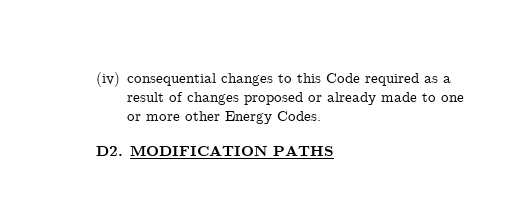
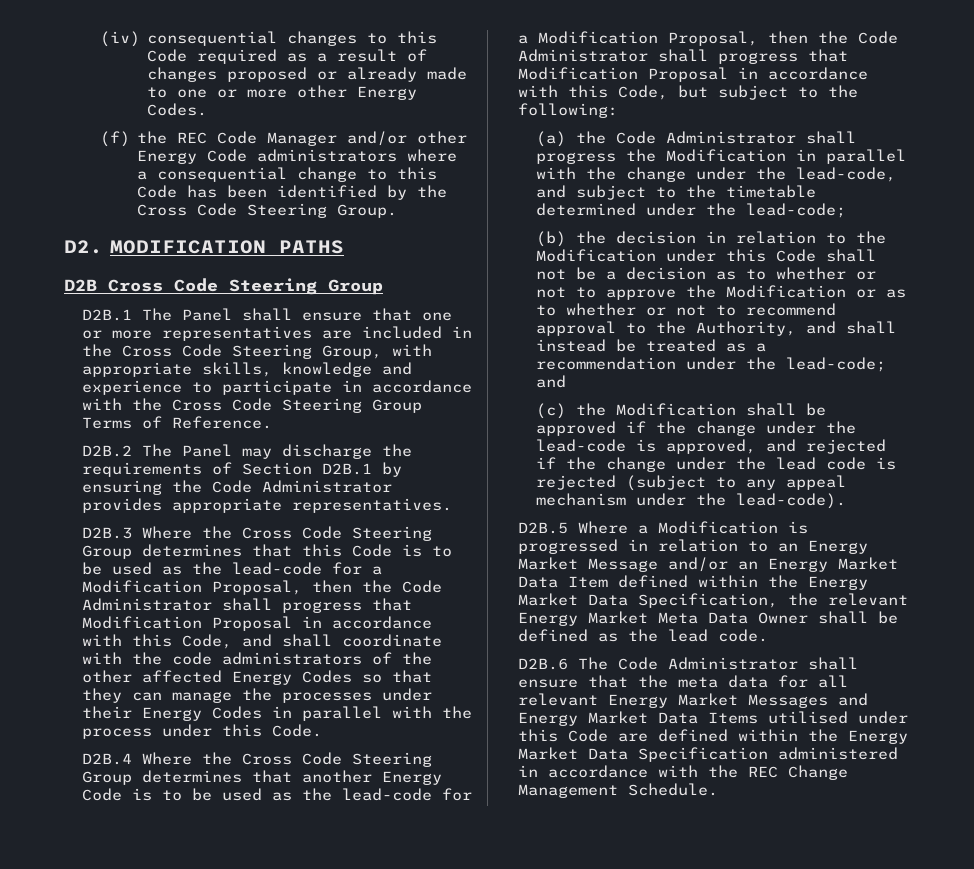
[95,145,335,156] D2. MODIFICATION PATHS -> [99,131,467,147] [136,149,457,164] [136,167,437,182] [136,185,447,200] [136,203,397,218] [64,240,345,254] [64,278,383,295] [81,308,452,321] [81,326,472,341] [81,344,432,359] [81,362,412,377] [81,380,472,395] [81,398,422,413] [81,416,272,429] [81,444,412,459] [81,462,402,477] [81,480,392,495] [81,498,452,513] [81,526,432,541] [81,544,452,559] [81,562,382,575] [81,580,442,595] [81,598,412,613] [81,616,432,631] [81,634,442,649] [81,652,432,665] [81,670,432,685] [81,688,432,703] [81,706,472,721] [81,724,322,739] [81,752,432,767] [81,770,442,785] [81,788,472,801] [517,31,898,46] [517,49,848,64] [517,67,868,82] [517,85,858,100] [517,103,618,118] [535,131,856,147] [535,149,906,164] [535,167,896,182] [535,185,816,200] [535,203,846,218] [535,231,886,247] [535,249,876,262] [535,267,876,280] [535,285,906,300] [535,303,836,316] [535,321,896,336] [535,339,766,352] [535,357,886,372] [535,375,566,388] [535,403,826,419] [535,421,856,436] [535,439,886,454] [535,457,896,472] [535,475,846,491] [535,493,846,509] [517,521,808,534] [517,539,868,554] [517,557,898,572] [517,575,868,590] [517,593,908,608] [517,611,898,626] [517,629,768,642] [517,657,858,670] [517,675,848,688] [517,693,868,708] [517,711,908,726] [517,729,908,744] [517,747,898,762] [517,765,848,780] [517,783,718,798] (f) the REC Code Manager and/or other Energy Code administrators where a consequential change to this Code has been identified by the Cross Code Steering Group. // D2. MODIFICATION PATHS // D2B Cross Code Steering Group // D2B.1 The Panel shall ensure that one or more representatives are included in the Cross Code Steering Group, with appropriate skills, knowledge and experience to participate in accordance with the Cross Code Steering Group Terms of Reference. // D2B.2 The Panel may discharge the requirements of Section D2B.1 by ensuring the Code Administrator provides appropriate representatives. // D2B.3 Where the Cross Code Steering Group determines that this Code is to be used as the lead-code for a Modification Proposal, then the Code Administrator shall progress that Modification Proposal in accordance with this Code, and shall coordinate with the code administrators of the other affected Energy Codes so that they can manage the processes under their Energy Codes in parallel with the process under this Code. // D2B.4 Where the Cross Code Steering Group determines that another Energy Code is to be used as the lead-code for a Modification Proposal, then the Code Administrator shall progress that Modification Proposal in accordance with this Code, but subject to the following: // (a) the Code Administrator shall progress the Modification in parallel with the change under the lead-code, and subject to the timetable determined under the lead-code; // (b) the decision in relation to the Modification under this Code shall not be a decision as to whether or not to approve the Modification or as to whether or not to recommend approval to the Authority, and shall instead be treated as a recommendation under the lead-code; and // (c) the Modification shall be approved if the change under the lead-code is approved, and rejected if the change under the lead code is rejected (subject to any appeal mechanism under the lead-code). // D2B.5 Where a Modification is progressed in relation to an Energy Market Message and/or an Energy Market Data Item defined within the Energy Market Data Specification, the relevant Energy Market Meta Data Owner shall be defined as the lead code. // D2B.6 The Code Administrator shall ensure that the meta data for all relevant Energy Market Messages and Energy Market Data Items utilised under this Code are defined within the Energy Market Data Specification administered in accordance with the REC Change Management Schedule.

